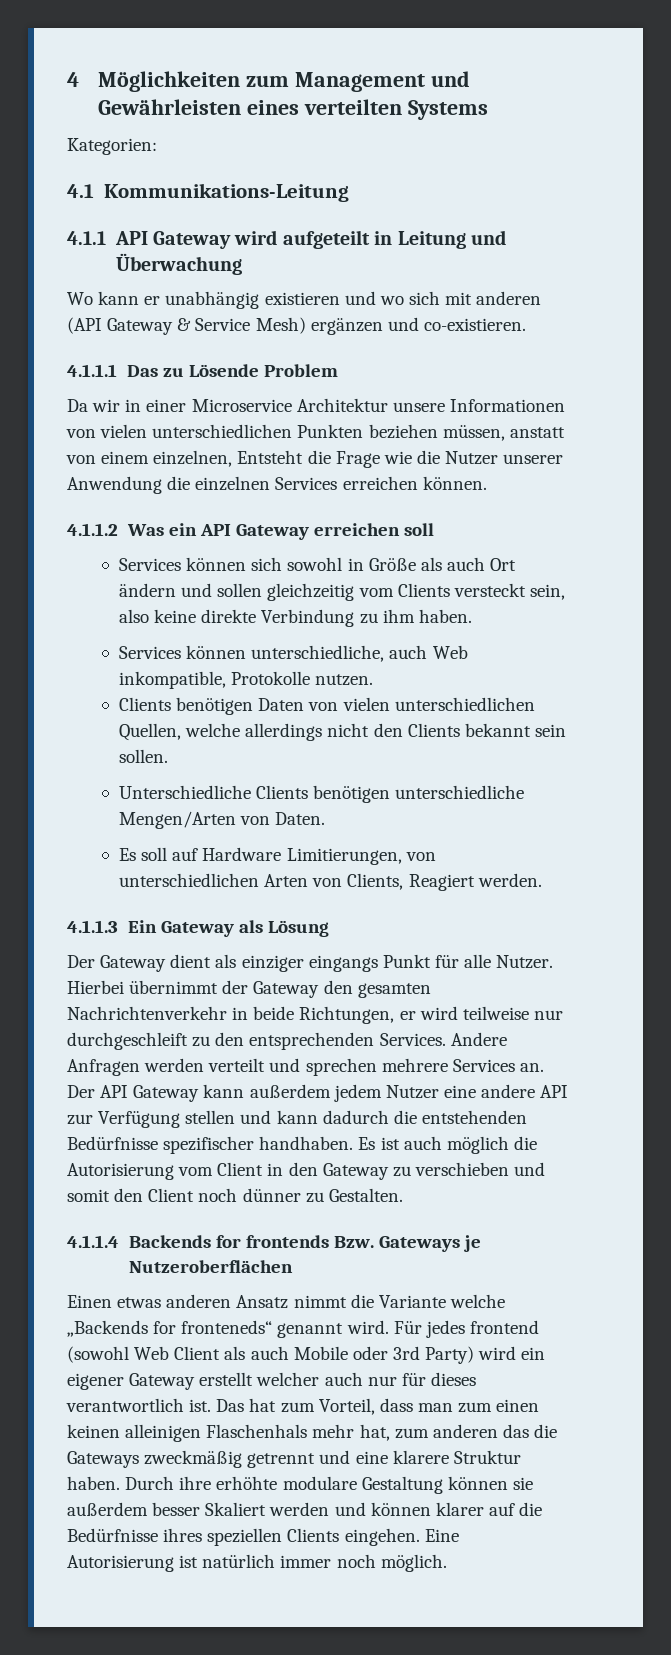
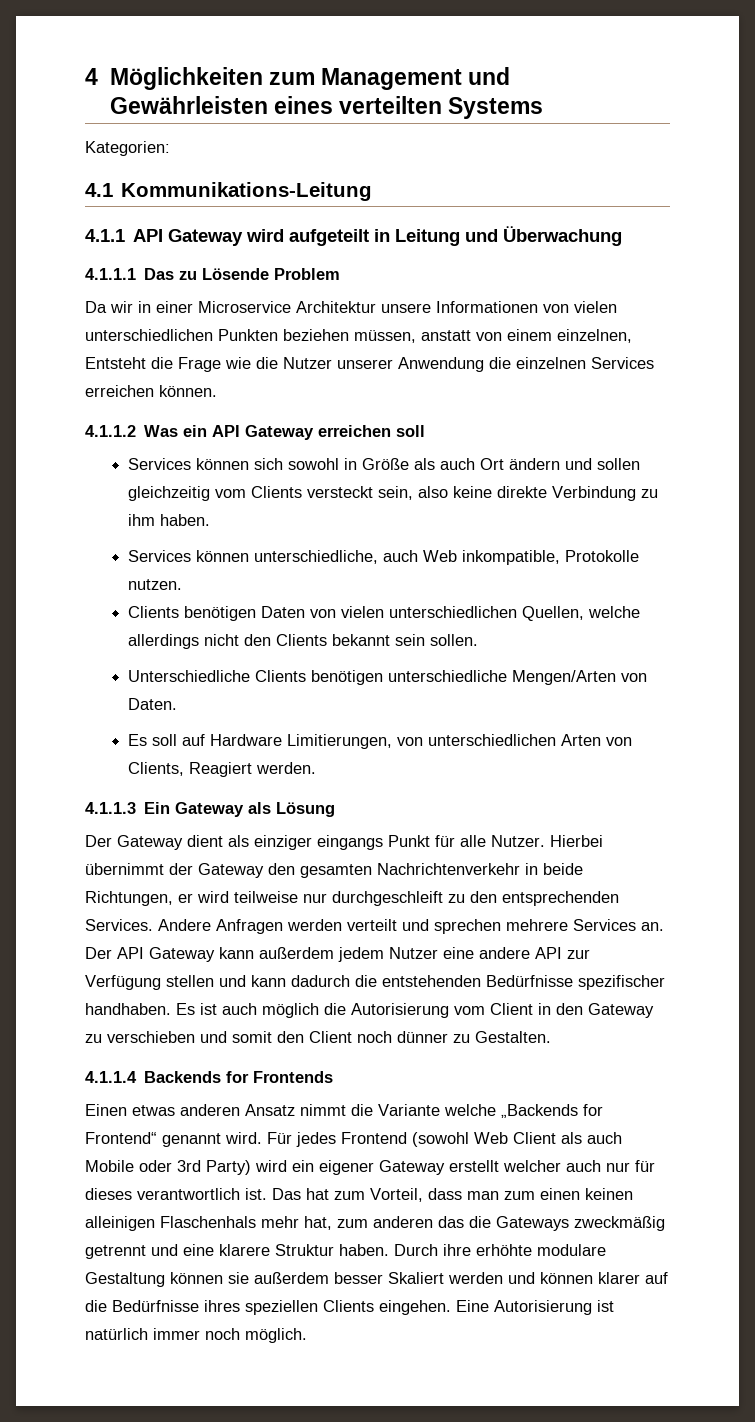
[67,291,542,309] [67,317,526,335] // Wo kann er unabhängig existieren und wo sich mit anderen (API Gateway & Service Mesh) ergänzen und co-existieren. -> (623, 236) none
[245,1235,482,1252] [128,1260,293,1273] frontends Bzw. Gateways je Nutzeroberflächen -> [253,1071,334,1083] Frontends
[181,1320,273,1334] fronteneds“ -> [85,1132,157,1144] Frontend“
[469,1320,539,1334] frontend -> [341,1132,407,1144] Frontend

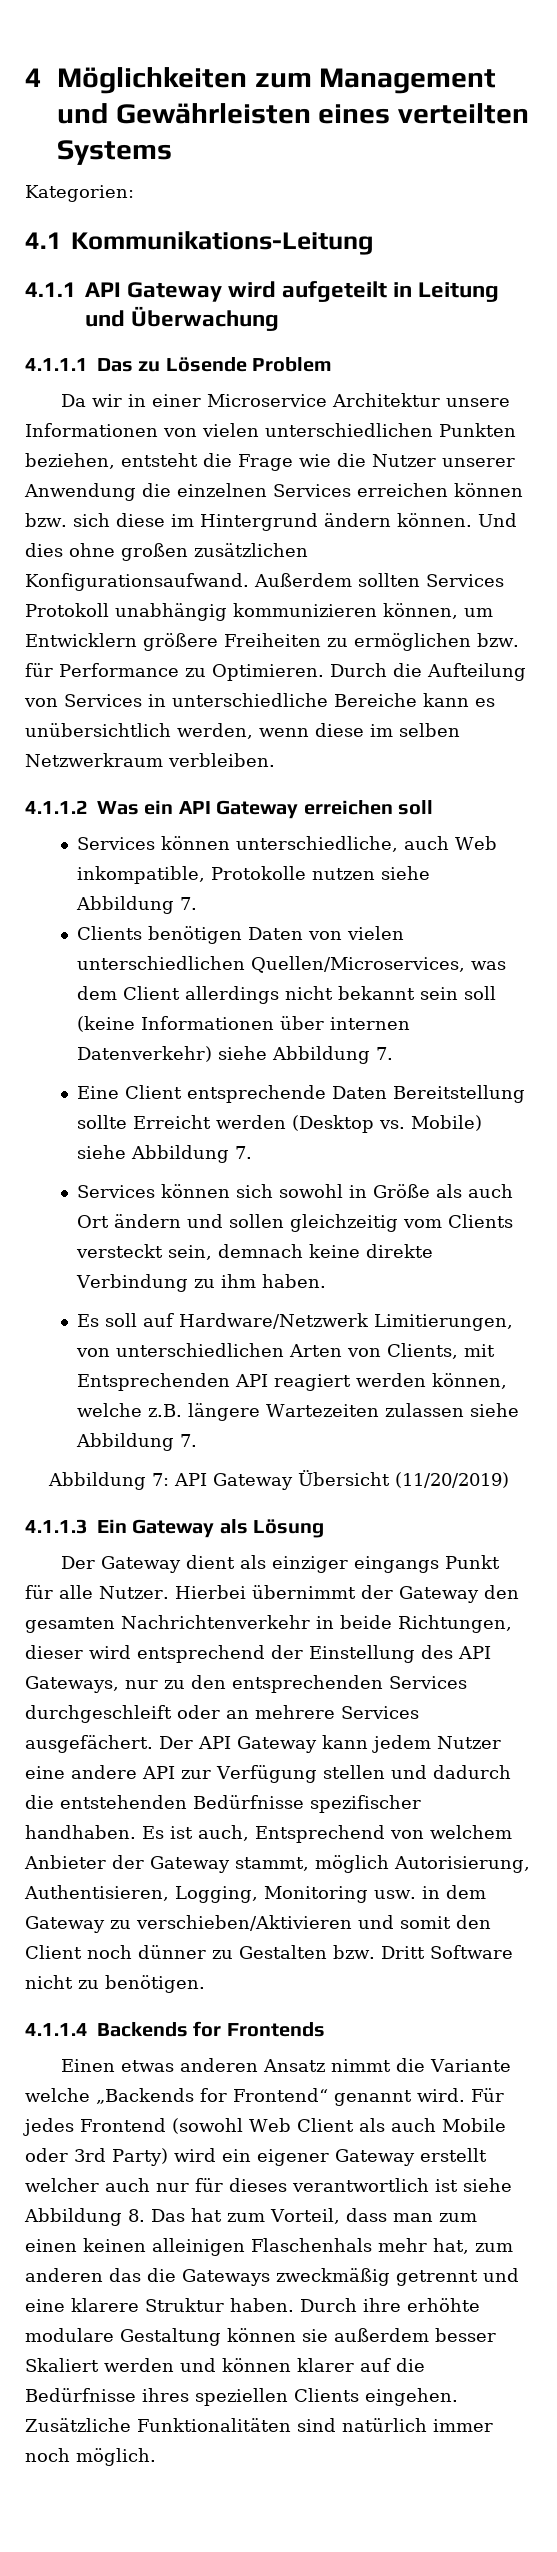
[283,329,632,343] [85,357,146,369] beziehen müssen, anstatt von einem einzelnen, Entsteht -> [25,453,198,469] beziehen, entsteht
[159,385,217,397] können. -> [454,483,523,497] [25,513,517,531] [25,543,308,561] [25,573,504,591] [25,603,493,621] [25,633,519,651] [25,663,526,681] [24,693,495,707] [25,723,460,739] [25,753,275,767] können bzw. sich diese im Hintergrund ändern können. Und dies ohne großen zusätzlichen Konfigurationsaufwand. Außerdem sollten Services Protokoll unabhängig kommunizieren können, um Entwicklern größere Freiheiten zu ermöglichen bzw. für Performance zu Optimieren. Durch die Aufteilung von Services in unterschiedliche Bereiche kann es unübersichtlich werden, wenn diese im selben Netzwerkraum verbleiben.
(426, 431) none -> [76,836,497,852] [76,866,430,884] [75,896,197,914] [76,926,404,944] [76,956,506,973] [76,986,496,1004] [76,1016,410,1032] [76,1046,393,1064] [76,1085,525,1103] [76,1115,482,1133] [76,1145,252,1163] // Services können unterschiedliche, auch Web inkompatible, Protokolle nutzen siehe Abbildung 7. // Clients benötigen Daten von vielen unterschiedlichen Quellen/Microservices, was dem Client allerdings nicht bekannt sein soll (keine Informationen über internen Datenverkehr) siehe Abbildung 7. // Eine Client entsprechende Daten Bereitstellung sollte Erreicht werden (Desktop vs. Mobile) siehe Abbildung 7.
[417,486,448,498] also -> [217,1244,303,1258] demnach
[127,550,639,565] [127,579,182,590] [127,606,640,621] [127,634,478,649] [127,670,647,685] [127,698,177,710] // Services können unterschiedliche, auch Web inkompatible, Protokolle nutzen. // Clients benötigen Daten von vielen unterschiedlichen Quellen, welche allerdings nicht den Clients bekannt sein sollen. // Unterschiedliche Clients benötigen unterschiedliche Mengen/Arten von Daten. -> (326, 1281) none
[209,734,282,746] Hardware -> [178,1313,369,1329] Hardware/Netzwerk
[188,762,316,777] Reagiert werden. -> [463,1344,495,1357] [76,1373,507,1391] [76,1403,519,1421] [75,1433,197,1451] [47,1470,509,1490] mit Entsprechenden API reagiert werden können, welche z.B. längere Wartezeiten zulassen siehe Abbildung 7. // Abbildung 7: API Gateway Übersicht (11/20/2019)
[178,891,619,906] [85,919,501,934] er wird teilweise nur durchgeschleift zu den entsprechenden Services. Andere Anfragen werden verteilt und sprechen -> [25,1645,491,1663] [25,1675,467,1693] [25,1705,249,1723] dieser wird entsprechend der Einstellung des API Gateways, nur zu den entsprechenden Services durchgeschleift oder an
[641,922,664,931] an. -> [25,1735,153,1753] ausgefächert.
[259,947,334,959] außerdem -> (368, 1742) none
[251,975,286,987] kann -> (427, 1772) none
[222,1003,583,1018] auch möglich die Autorisierung vom Client in den -> [198,1825,512,1843] [24,1855,530,1873] [24,1885,486,1903] auch, Entsprechend von welchem Anbieter der Gateway stammt, möglich Autorisierung, Authentisieren, Logging, Monitoring usw. in dem
[107,1031,195,1043] verschieben -> [136,1915,352,1931] verschieben/Aktivieren
[475,1031,551,1043] Gestalten. -> [239,1945,513,1959] [25,1975,205,1993] Gestalten bzw. Dritt Software nicht zu benötigen.
[245,1188,267,1200] ist. -> [435,2178,512,2192] [24,2208,145,2226] ist siehe Abbildung 8.
[456,1300,614,1315] Eine Autorisierung ist -> [25,2418,336,2432] Zusätzliche Funktionalitäten sind

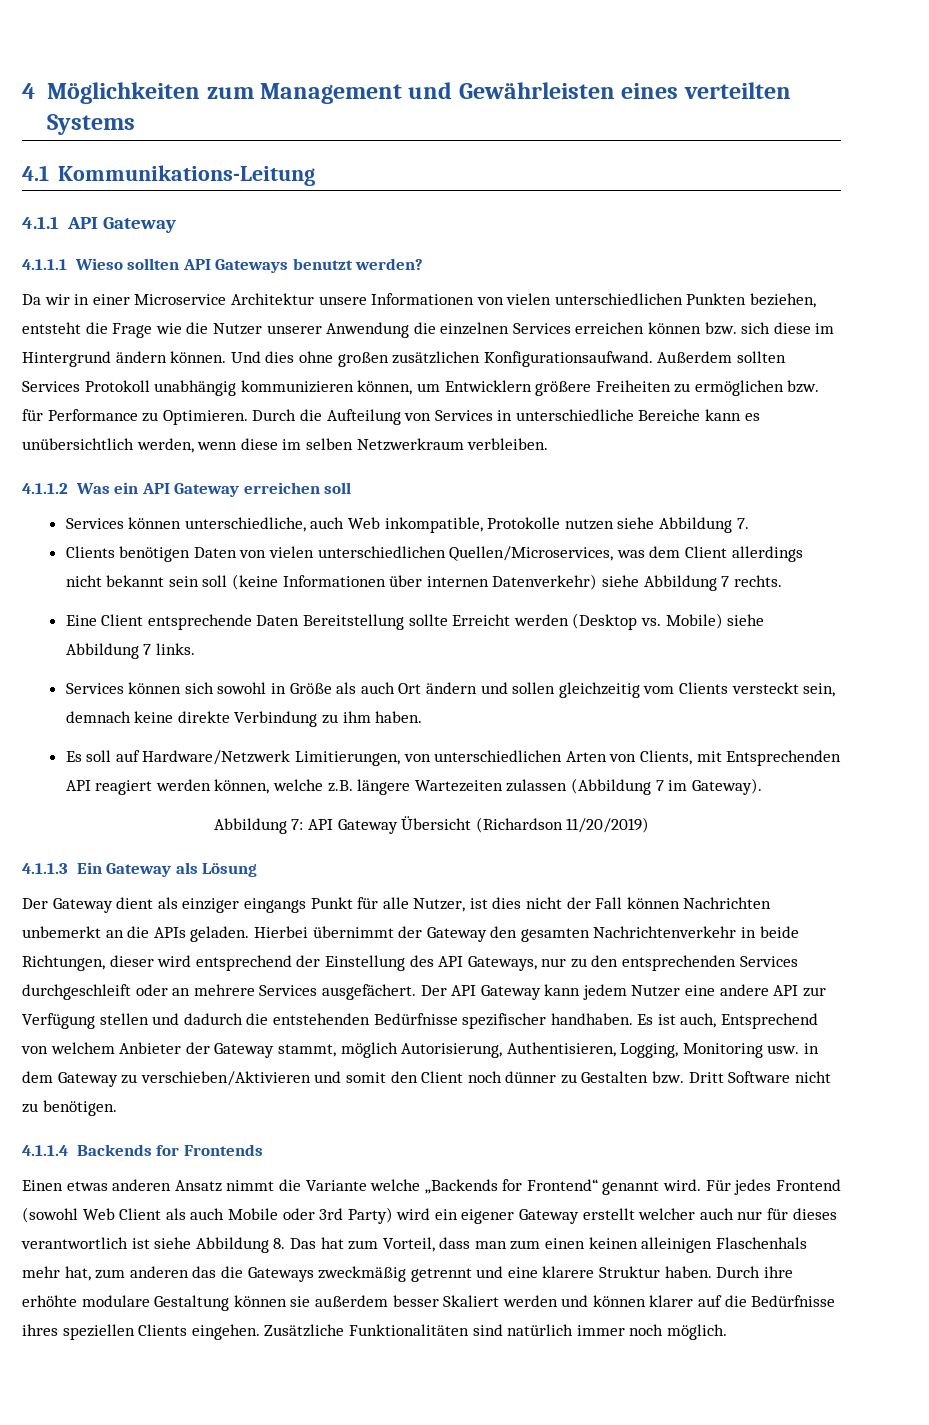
[25,185,134,202] // Kategorien: -> (136, 124) none
[228,281,500,302] [85,306,280,331] [25,357,333,372] wird aufgeteilt in Leitung und Überwachung // 4.1.1.1 Das zu Lösende Problem -> [22,258,424,273] // 4.1.1.1 Wieso sollten API Gateways benutzt werden?
[375,1047,393,1060] 7. -> [721,575,782,587] 7 rechts.
[234,1146,252,1159] 7. -> [143,643,195,655] 7 links.
[469,1403,519,1417] [75,1433,197,1451] siehe Abbildung 7. -> [571,778,762,795] (Abbildung 7 im Gateway).
[394,1472,509,1488] (11/20/2019) -> [475,817,650,833] (Richardson 11/20/2019)
[99,1586,169,1599] Nutzer. -> [413,897,772,912] [22,926,250,942] Nutzer, ist dies nicht der Fall können Nachrichten unbemerkt an die APIs geladen.

